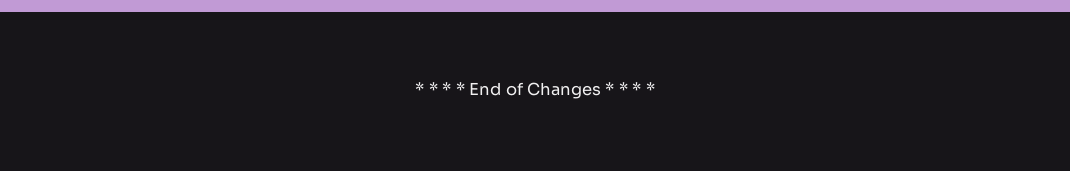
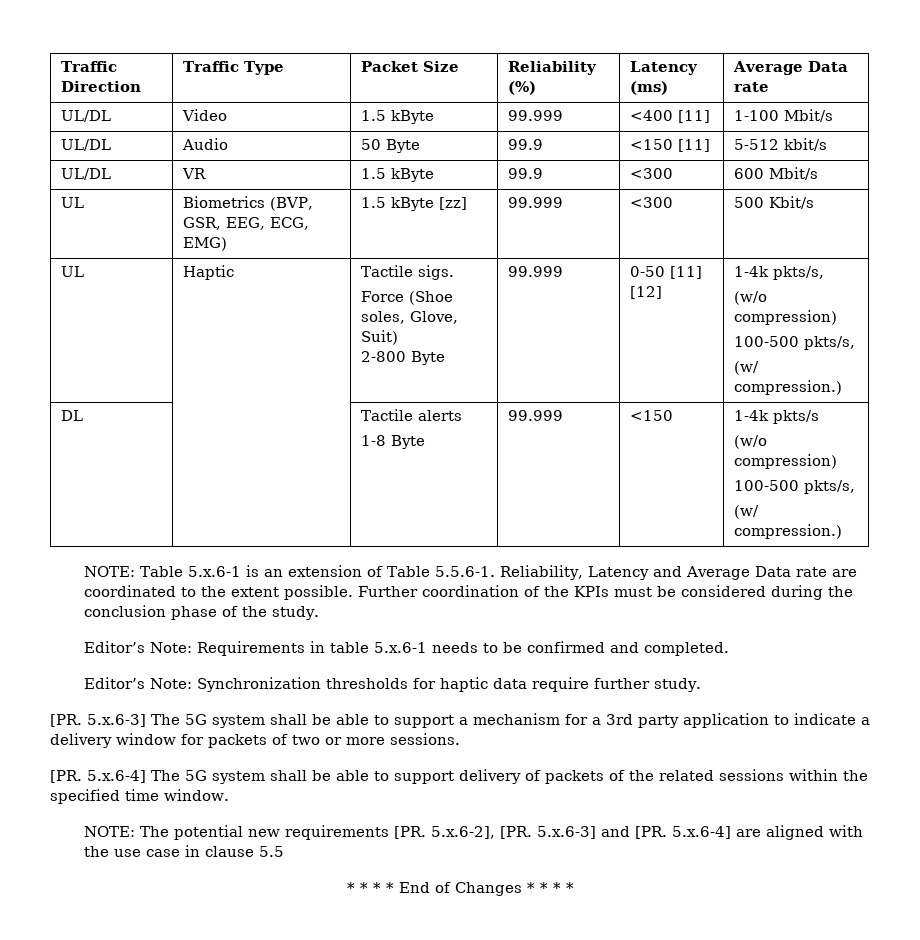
(415, 88) none -> [61,61,118,72] [61,81,142,92] [183,61,285,75] [361,61,460,72] [508,61,598,75] [508,81,537,95] [630,61,699,75] [630,81,669,95] [733,61,849,75] [734,82,770,92] [61,110,112,122] [182,109,228,121] [361,110,435,124] [508,110,564,121] [630,110,711,123] [734,109,834,122] [61,139,112,151] [182,138,229,150] [361,139,421,153] [508,139,544,150] [630,139,711,152] [734,138,828,151] [61,168,112,180] [182,168,207,179] [361,168,435,182] [508,168,544,179] [630,168,674,179] [734,167,819,180] [61,197,85,208] [183,196,314,211] [183,217,310,230] [183,237,228,251] [361,197,468,211] [508,197,564,208] [630,197,674,208] [734,196,815,209] [61,266,85,277] [183,265,235,280] [361,265,455,280] [361,291,454,305] [361,311,459,324] [361,330,399,345] [361,351,446,365] [508,266,564,277] [630,266,703,279] [630,286,663,299] [734,266,825,280] [734,291,768,305] [734,310,838,325] [734,336,856,350] [734,361,760,375] [734,380,843,395] [61,410,84,421] [361,409,463,421] [361,435,426,449] [508,410,564,421] [630,410,674,421] [734,410,820,424] [734,435,768,449] [734,454,838,469] [734,480,856,494] [734,505,760,519] [734,524,843,539] [84,565,858,580] [84,585,854,600] [84,605,320,620] [84,641,730,656] [84,677,702,692] [50,713,870,728] [50,733,460,748] [50,769,868,784] [50,789,229,804] [84,825,864,840] [84,845,285,857] Traffic Direction | Traffic Type | Packet Size | Reliability (%) | Latency (ms) | Average Data rate // UL/DL | Video | 1.5 kByte | 99.999 | <400 [11] | 1-100 Mbit/s // UL/DL | Audio | 50 Byte | 99.9 | <150 [11] | 5-512 kbit/s // UL/DL | VR | 1.5 kByte | 99.9 | <300 | 600 Mbit/s // UL | Biometrics (BVP, GSR, EEG, ECG, EMG) | 1.5 kByte [zz] | 99.999 | <300 | 500 Kbit/s // UL | Haptic | Tactile sigs. // Force (Shoe soles, Glove, Suit) // 2-800 Byte | 99.999 | 0-50 [11] [12] | 1-4k pkts/s, // (w/o compression) // 100-500 pkts/s, // (w/ compression.) // DL | | Tactile alerts // 1-8 Byte | 99.999 | <150 | 1-4k pkts/s // (w/o compression) // 100-500 pkts/s, // (w/ compression.) // NOTE: Table 5.x.6-1 is an extension of Table 5.5.6-1. Reliability, Latency and Average Data rate are coordinated to the extent possible. Further coordination of the KPIs must be considered during the conclusion phase of the study. // Editor’s Note: Requirements in table 5.x.6-1 needs to be confirmed and completed. // Editor’s Note: Synchronization thresholds for haptic data require further study. // [PR. 5.x.6-3] The 5G system shall be able to support a mechanism for a 3rd party application to indicate a delivery window for packets of two or more sessions. // [PR. 5.x.6-4] The 5G system shall be able to support delivery of packets of the related sessions within the specified time window. // NOTE: The potential new requirements [PR. 5.x.6-2], [PR. 5.x.6-3] and [PR. 5.x.6-4] are aligned with the use case in clause 5.5 //

